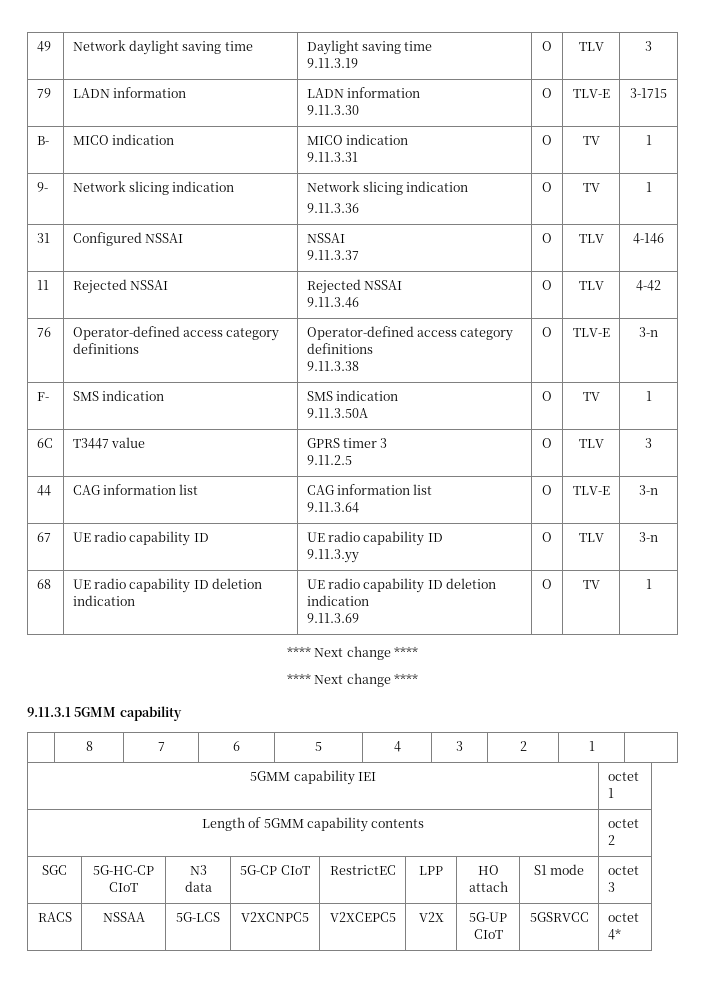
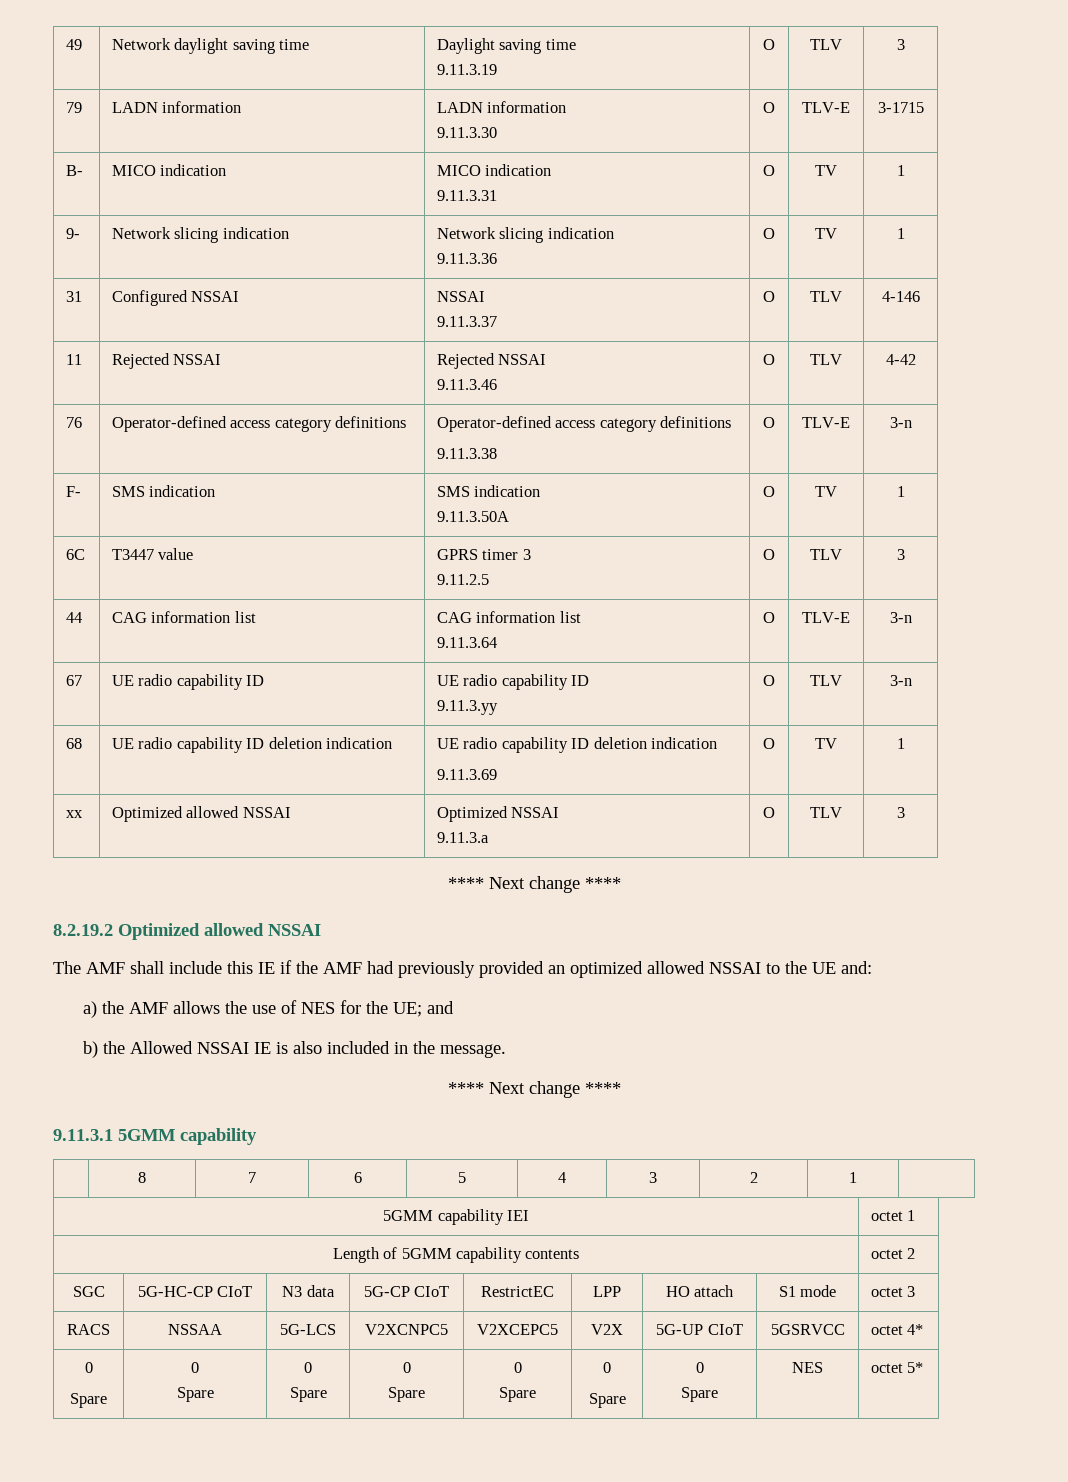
[286,646,419,660] // **** Next change **** -> [66,810,84,818] [112,806,291,822] [437,806,560,822] [437,832,490,843] [763,807,775,818] [810,807,842,818] [896,807,905,818] [447,876,621,893] [53,923,321,940] [53,960,872,978] [82,1000,454,1018] [82,1041,506,1058] // xx | Optimized allowed NSSAI | Optimized NSSAI // 9.11.3.a | O | TLV | 3 // **** Next change **** // 8.2.19.2 Optimized allowed NSSAI // The AMF shall include this IE if the AMF had previously provided an optimized allowed NSSAI to the UE and: // a) the AMF allows the use of NES for the UE; and // b) the Allowed NSSAI IE is also included in the message.
(621, 934) none -> [84,1362,93,1373] [70,1393,107,1408] [191,1362,199,1373] [176,1387,214,1402] [304,1362,312,1373] [289,1387,327,1402] [402,1362,411,1373] [388,1387,425,1402] [513,1362,522,1373] [499,1387,536,1402] [603,1362,611,1373] [588,1393,626,1408] [695,1362,704,1373] [681,1387,718,1402] [792,1362,823,1373] [871,1362,924,1373] // 0 // Spare | 0 // Spare | 0 // Spare | 0 // Spare | 0 // Spare | 0 // Spare | 0 // Spare | NES | octet 5*

